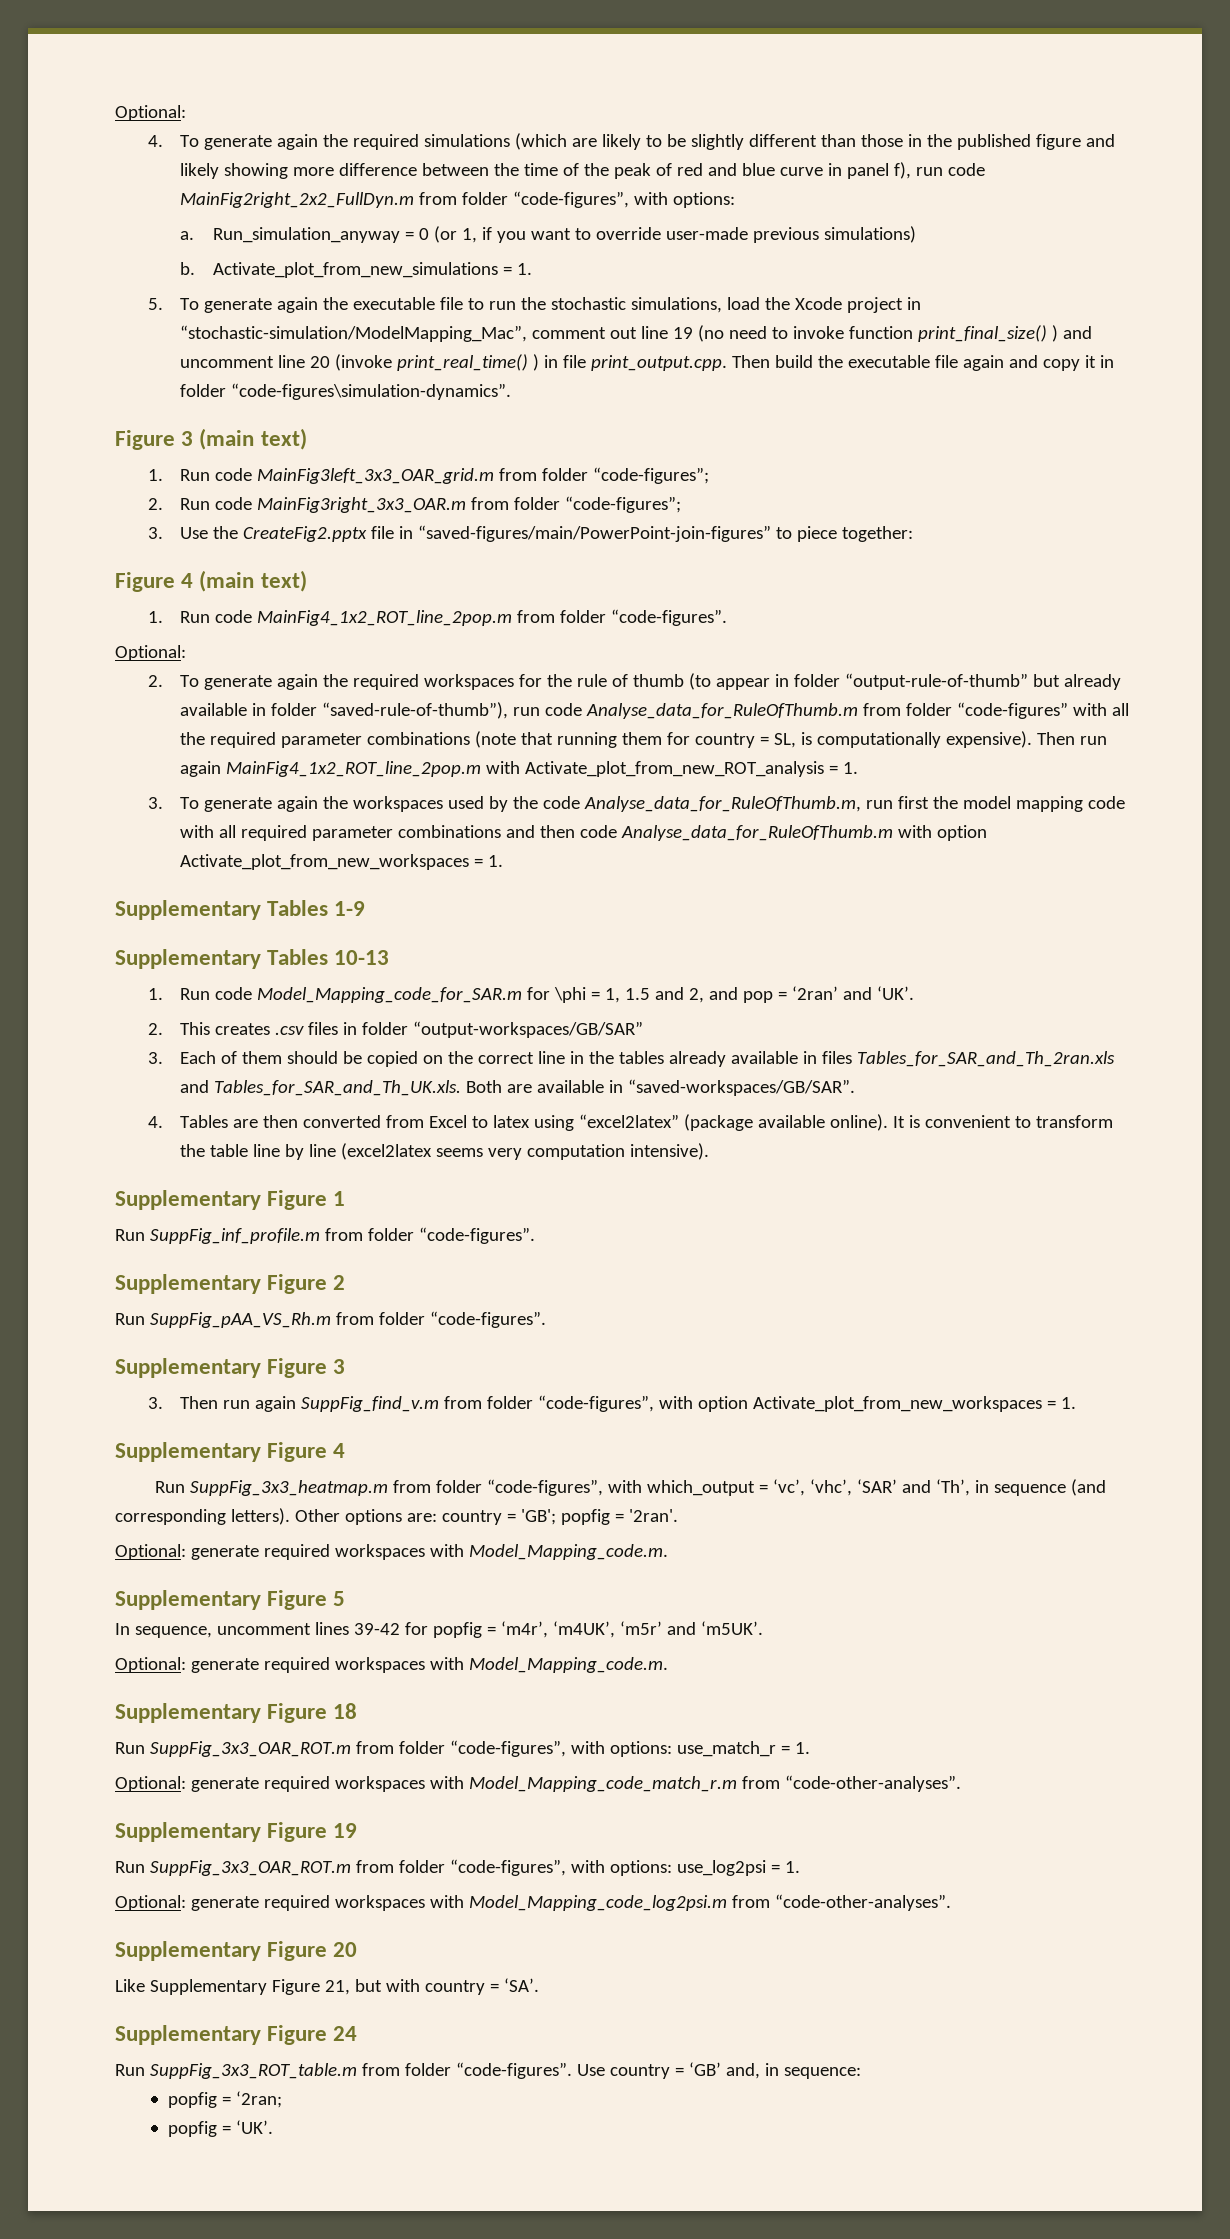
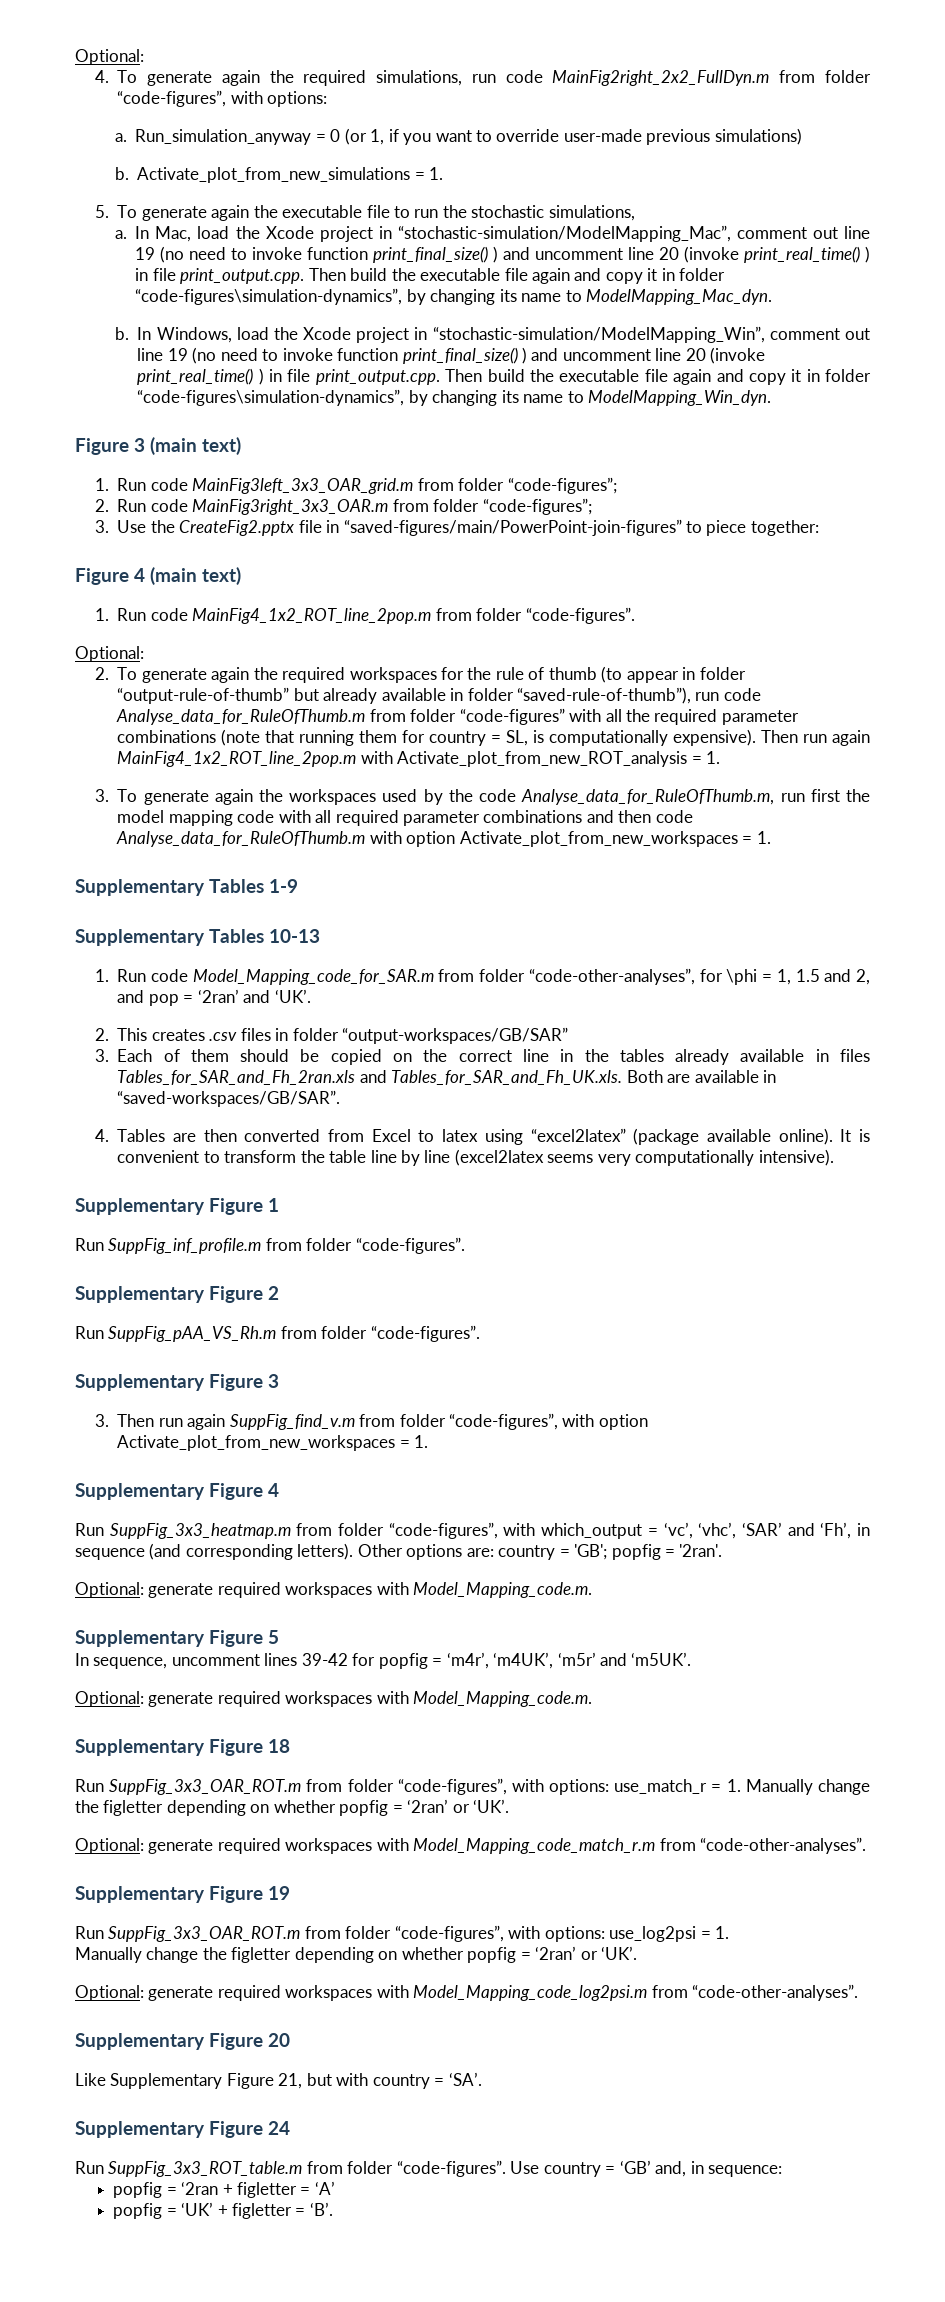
[424,133,1116,150] [180,162,912,179] simulations (which are likely to be slightly different than those in the published figure and likely showing more difference between the time of the peak of red and blue curve in panel f), -> [376,70,463,86] simulations,
(723, 305) none -> [115,226,192,242] // a. In Mac,
[231,383,512,400] “code-figures\simulation-dynamics”. -> [135,288,773,305] [115,326,870,343] [137,347,766,364] [137,368,872,385] [137,389,772,406] “code-figures\simulation-dynamics”, by changing its name to ModelMapping_Mac_dyn. // b. In Windows, load the Xcode project in “stochastic-simulation/ModelMapping_Win”, comment out line 19 (no need to invoke function print_final_size() ) and uncomment line 20 (invoke print_real_time() ) in file print_output.cpp. Then build the executable file again and copy it in folder “code-figures\simulation-dynamics”, by changing its name to ModelMapping_Win_dyn.
(523, 995) none -> [438,968,695,985] from folder “code-other-analyses”,
[857,1051,1116,1067] [180,1080,462,1096] Tables_for_SAR_and_Th_2ran.xls and Tables_for_SAR_and_Th_UK.xls. -> [117,1070,623,1085] Tables_for_SAR_and_Fh_2ran.xls and Tables_for_SAR_and_Fh_UK.xls.
[527,1144,626,1160] computation -> [635,1150,755,1166] computationally
[935,1479,970,1496] ‘Th’, -> [820,1522,852,1539] ‘Fh’,
(810, 1748) none -> [745,1779,870,1795] [75,1799,510,1816] Manually change the figletter depending on whether popfig = ‘2ran’ or ‘UK’.
(800, 1867) none -> [75,1946,638,1963] // Manually change the figletter depending on whether popfig = ‘2ran’ or ‘UK’.
[236,2091,283,2108] [168,2120,274,2137] ‘2ran; // popfig = ‘UK’. -> [181,2181,335,2198] [113,2202,333,2219] ‘2ran + figletter = ‘A’ // popfig = ‘UK’ + figletter = ‘B’.

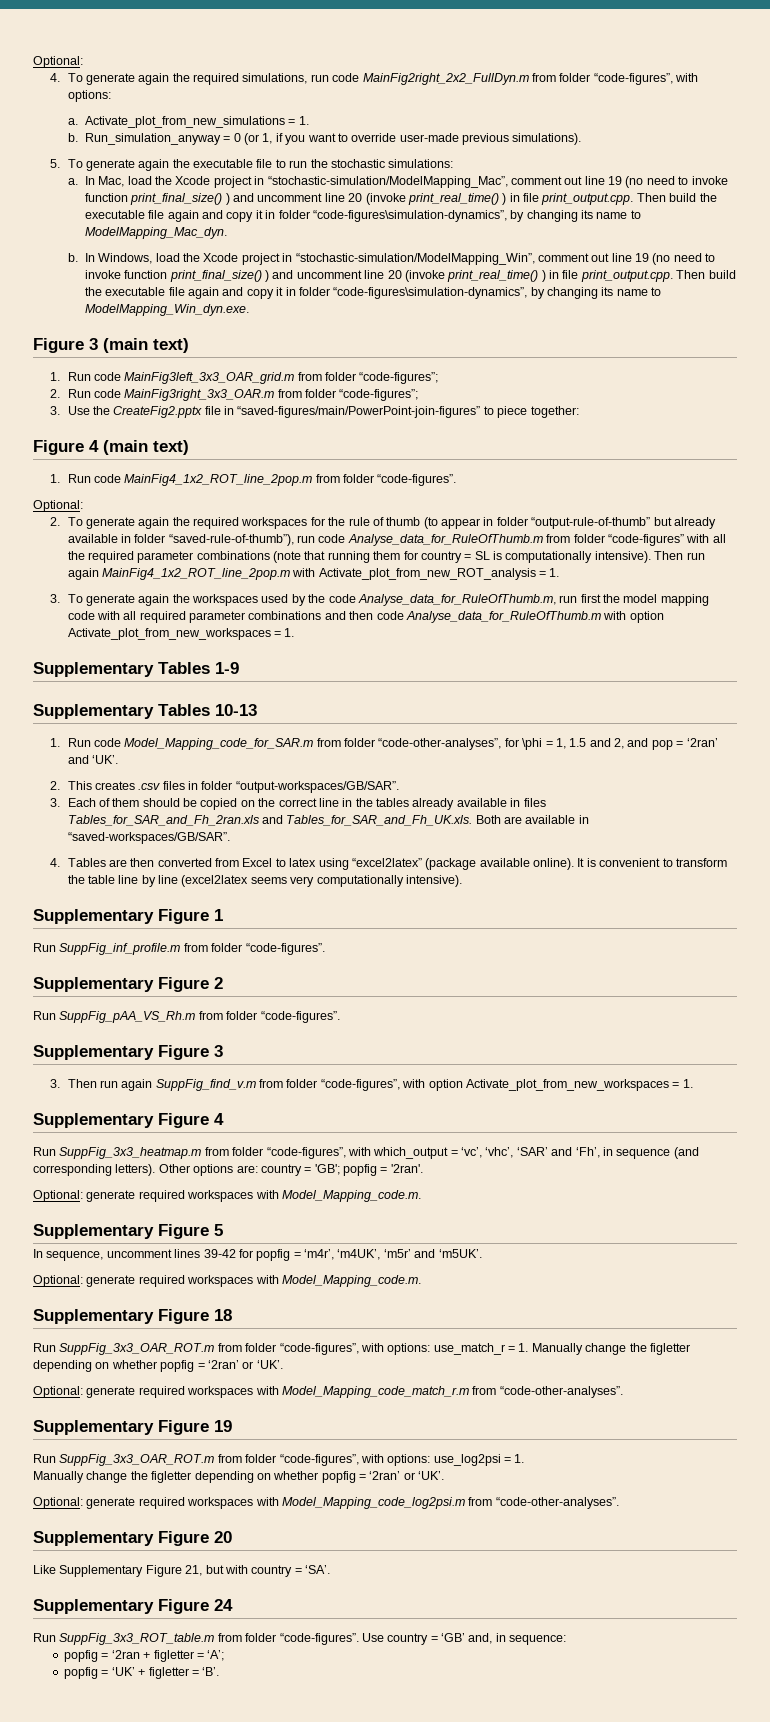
(128, 137) none -> [84,116,309,128] [67,133,78,142] Activate_plot_from_new_simulations = 1. // b.
[714,128,802,145] [115,167,444,183] simulations) // b. Activate_plot_from_new_simulations = 1. -> [512,133,582,145] simulations).
[548,205,635,221] simulations, -> [388,159,454,168] simulations:
[588,390,772,406] ModelMapping_Win_dyn. -> [84,304,249,316] ModelMapping_Win_dyn.exe.
[506,730,529,746] SL, -> [474,551,490,560] SL
[673,729,757,746] expensive). -> [594,551,651,563] intensive).
[342,1027,569,1044] “output-workspaces/GB/SAR” -> [235,781,399,793] “output-workspaces/GB/SAR”.
[314,2181,335,2195] ‘A’ -> [207,1650,225,1661] ‘A’;

